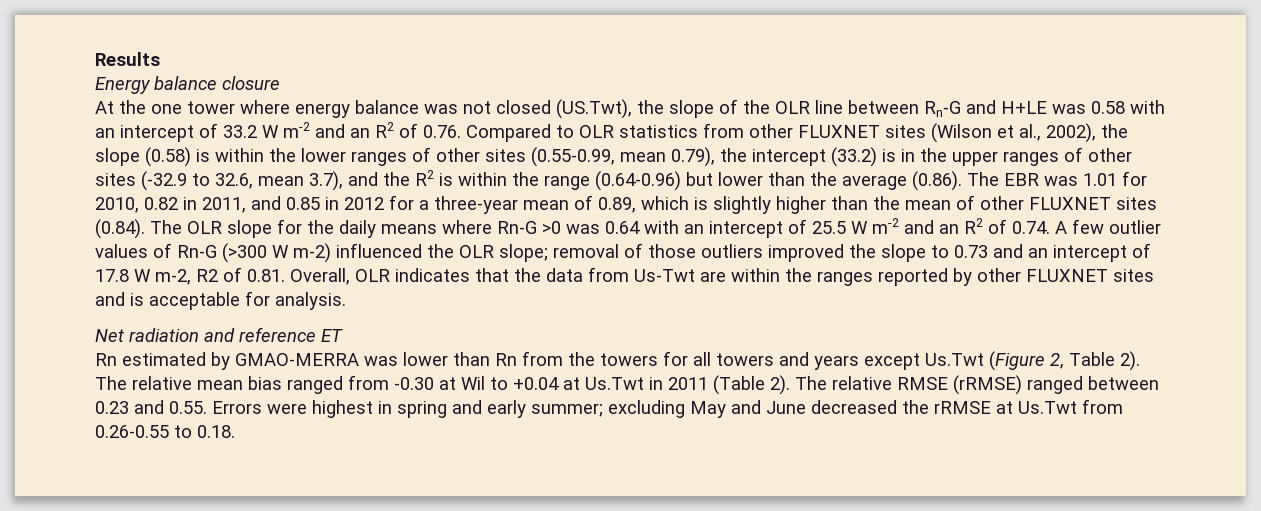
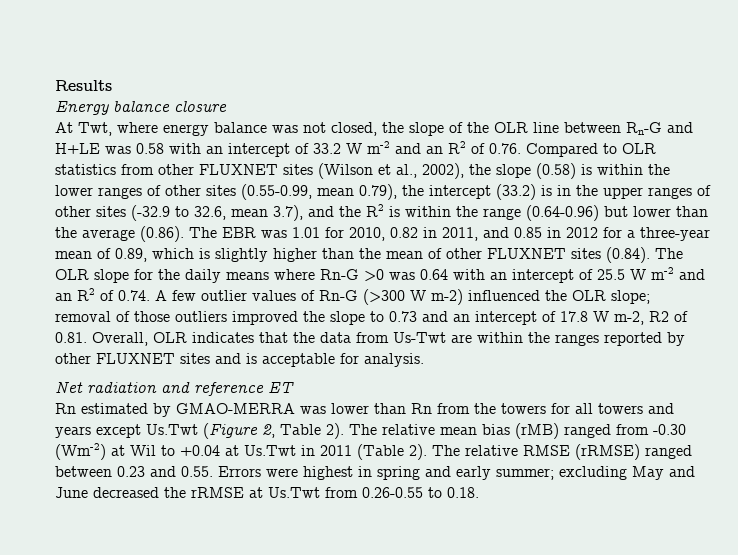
[119,100,235,114] the one tower -> [78,122,112,136] Twt,
[496,99,632,119] closed (US.Twt), -> [331,122,377,136] closed,
(282, 383) none -> [515,423,559,439] (rMB)
(434, 383) none -> [55,443,106,460] (Wm-2)

